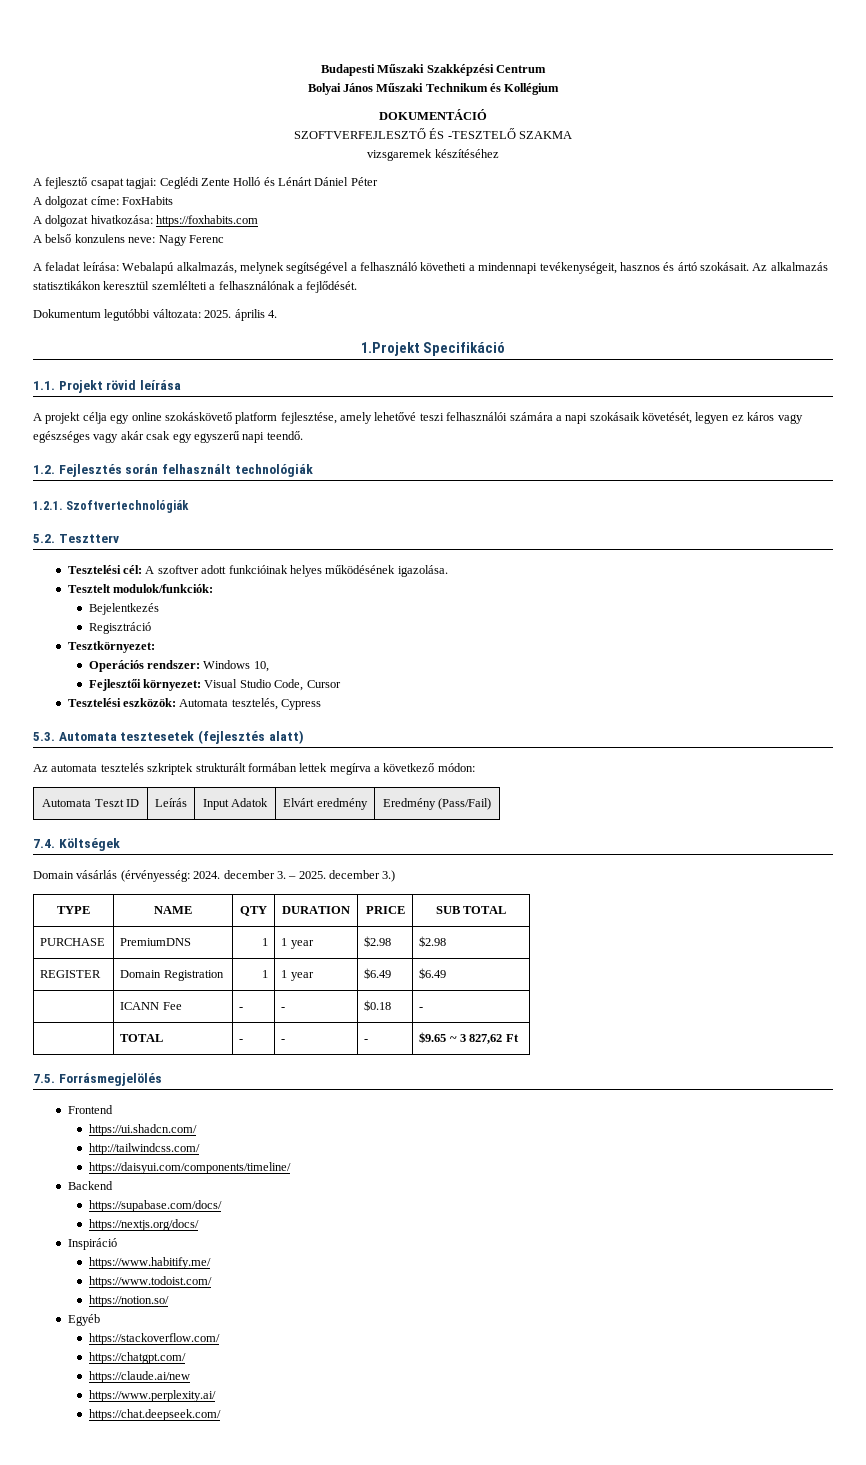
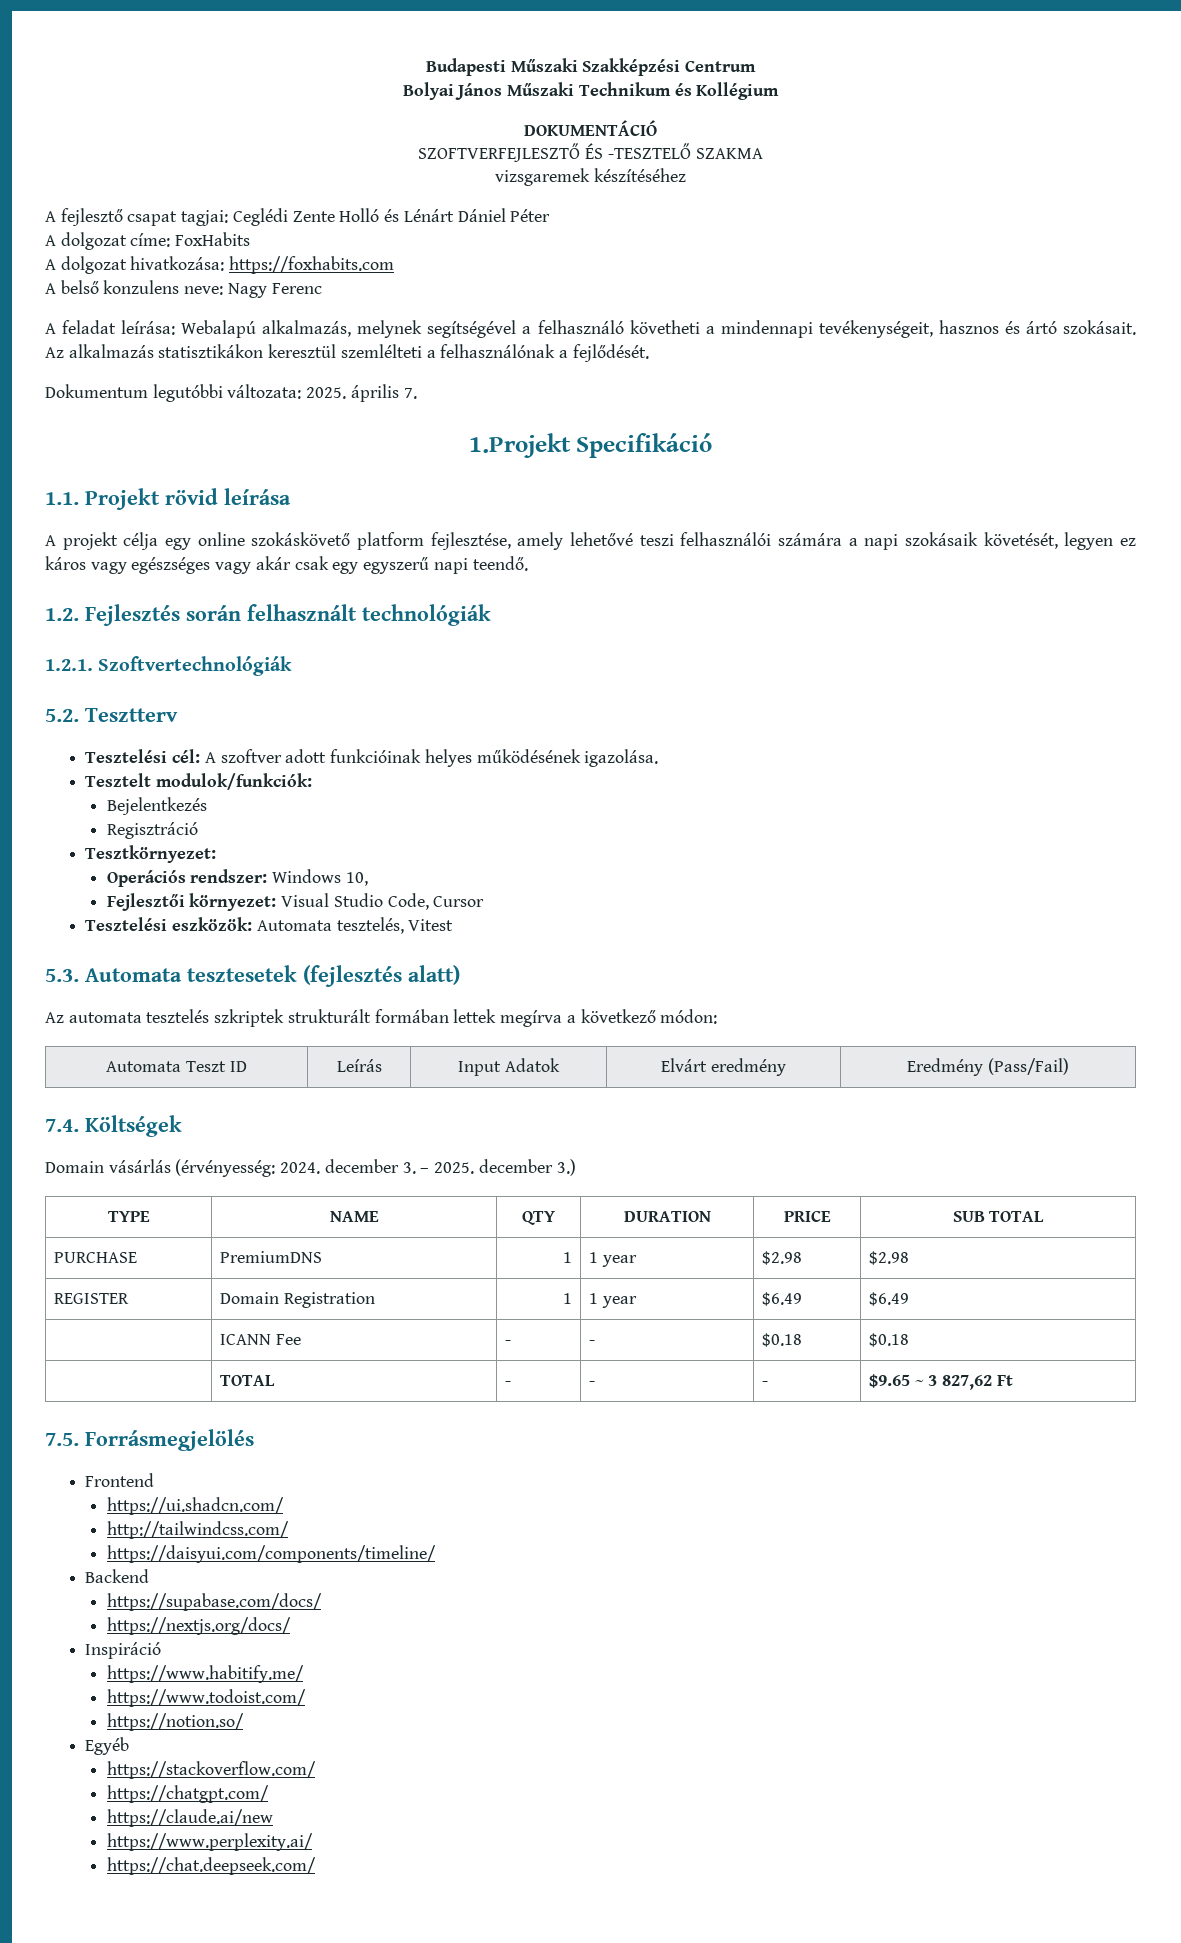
[267,310,277,318] 4. -> [403,388,417,399] 7.
[281,699,322,710] Cypress -> [408,919,454,931] Vitest
[419,1007,424,1010] - -> [868,1333,909,1347] $0.18

